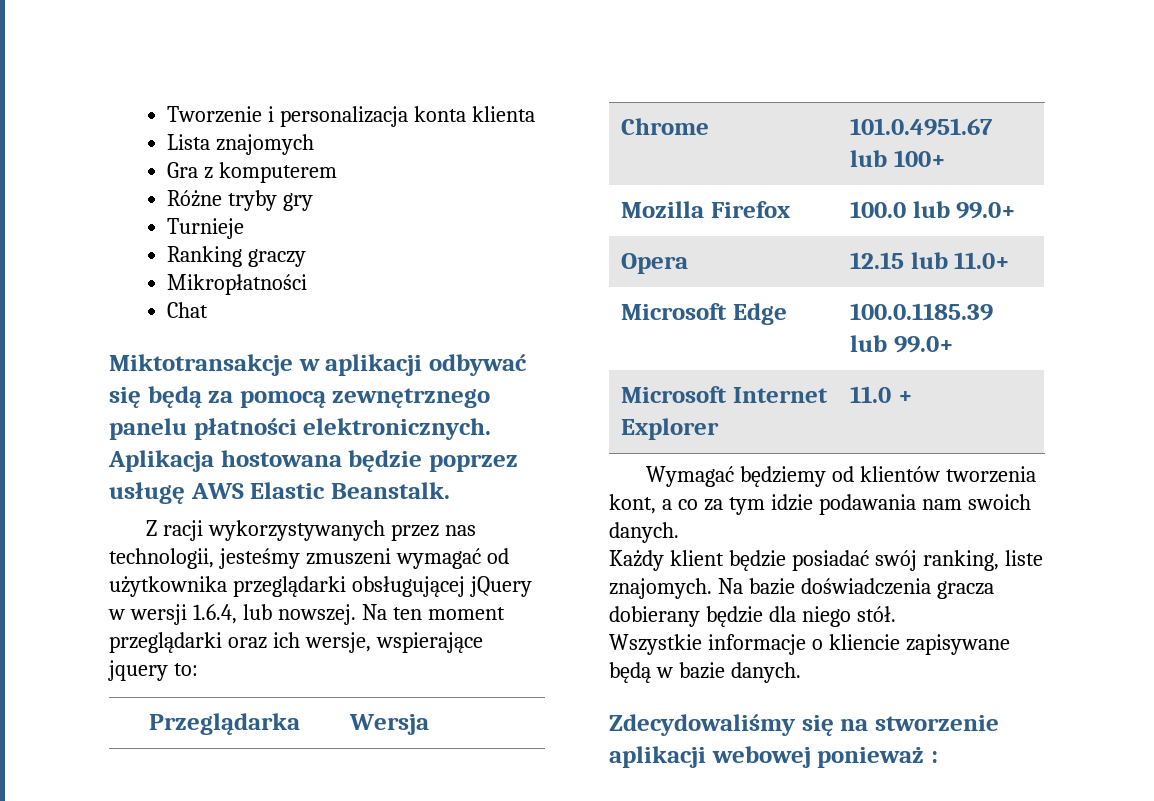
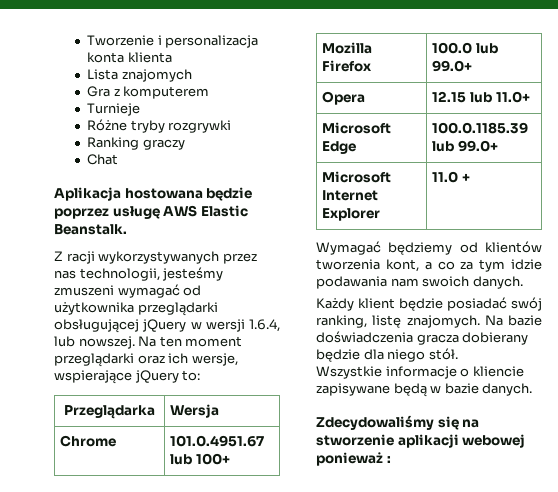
(338, 172) none -> [87,103,141,116] // Turnieje
[283,193,314,211] [167,218,245,239] gry // Turnieje -> [168,120,232,133] rozgrywki
[167,274,308,295] // Mikropłatności -> (185, 144) none
[109,354,527,376] [109,386,491,408] [109,418,492,440] Miktotransakcje w aplikacji odbywać się będą za pomocą zewnętrznego panelu płatności elektronicznych. -> (119, 159) none
[108,660,168,681] jquery -> [134,370,179,383] jQuery
[1004,550,1043,566] liste -> [372,315,402,328] listę

